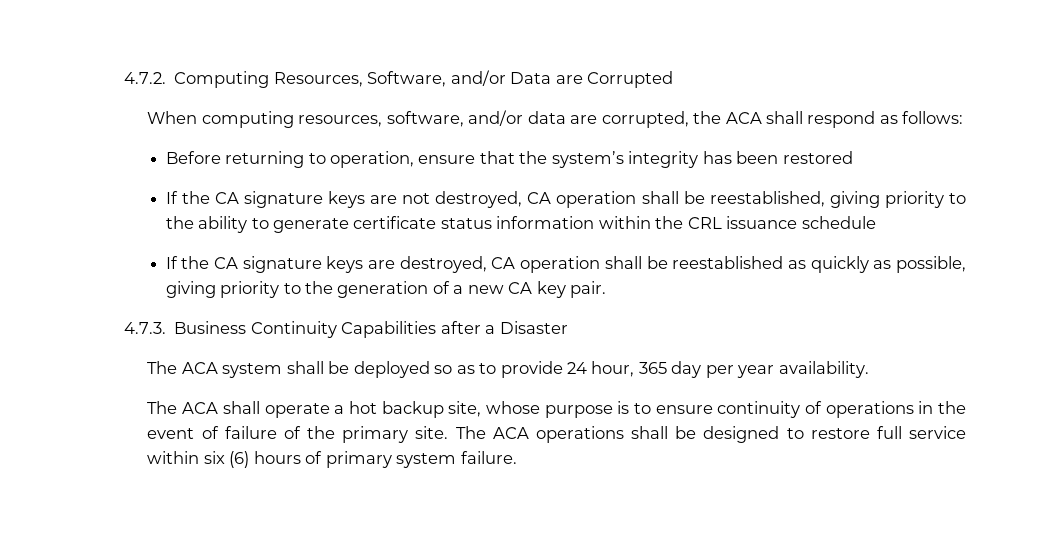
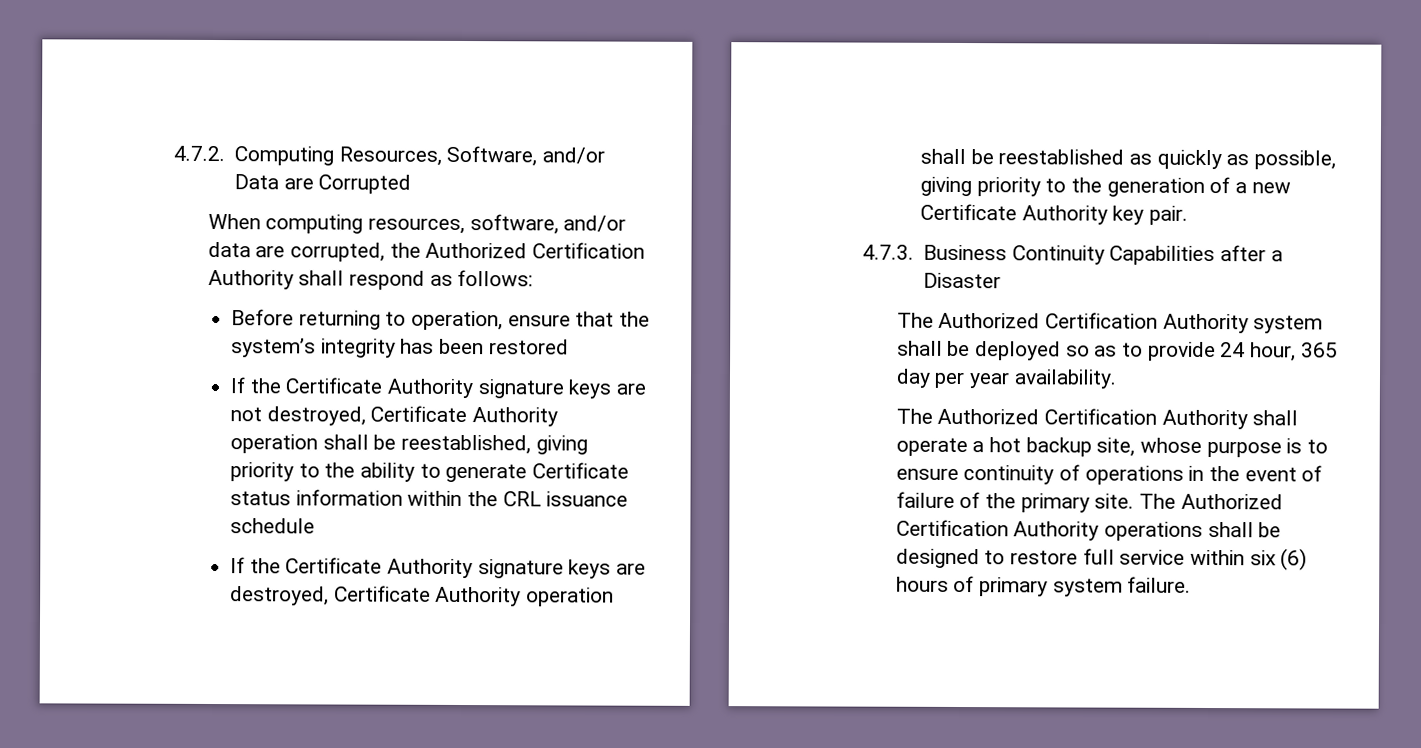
[725,112,762,124] ACA -> [425,242,646,259] [207,269,294,290] Authorized Certification Authority
[214,192,239,204] CA -> [285,377,473,399] Certificate Authority
[527,192,552,204] CA -> [370,405,558,427] Certificate Authority
[353,216,437,229] certificate -> [531,462,629,479] Certificate
[214,257,239,269] CA -> [285,557,473,579] Certificate Authority
[491,257,516,269] CA -> [333,585,522,607] Certificate Authority
[508,282,533,294] CA -> [919,203,1108,225] Certificate Authority
[181,362,218,374] ACA -> [938,312,1249,334] Authorized Certification Authority
[182,402,219,414] ACA -> [937,408,1248,430] Authorized Certification Authority
[492,427,529,439] ACA -> [1180,493,1283,510] [895,519,1100,541] Authorized Certification Authority

